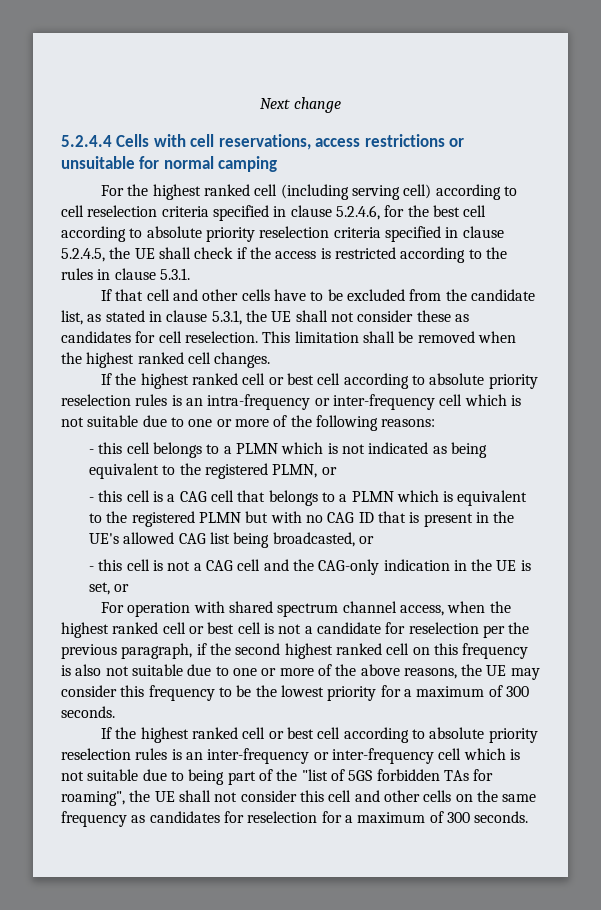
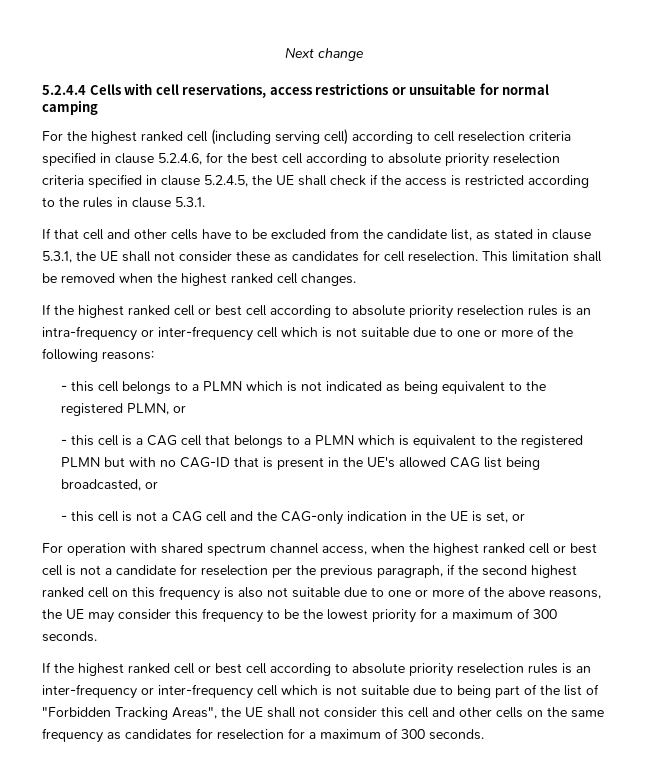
[327,512,374,523] CAG ID -> [179,457,230,468] CAG-ID
[301,769,494,781] [61,791,125,806] "list of 5GS forbidden TAs for roaming", -> [564,684,599,696] [42,707,217,720] list of "Forbidden Tracking Areas",

